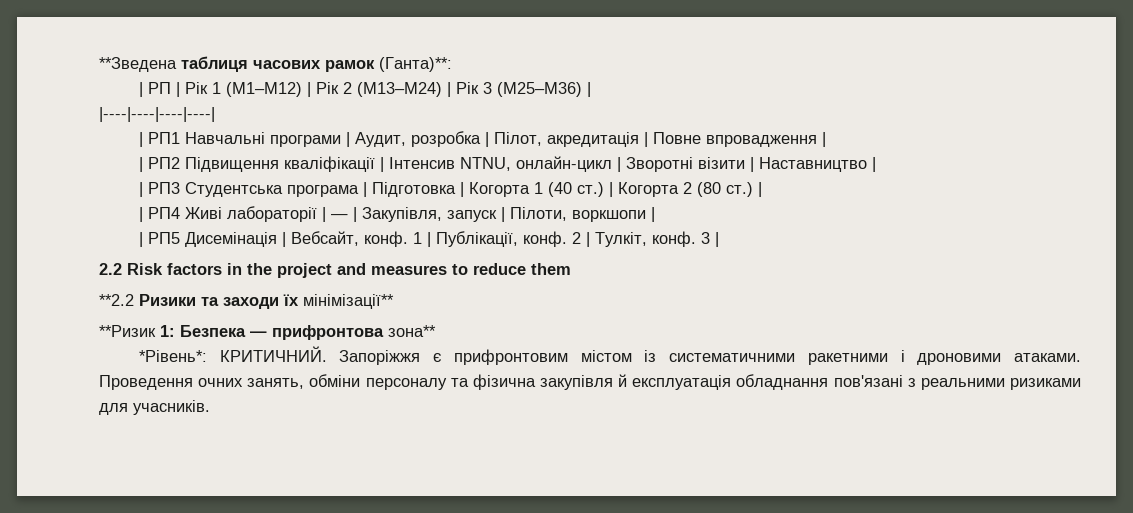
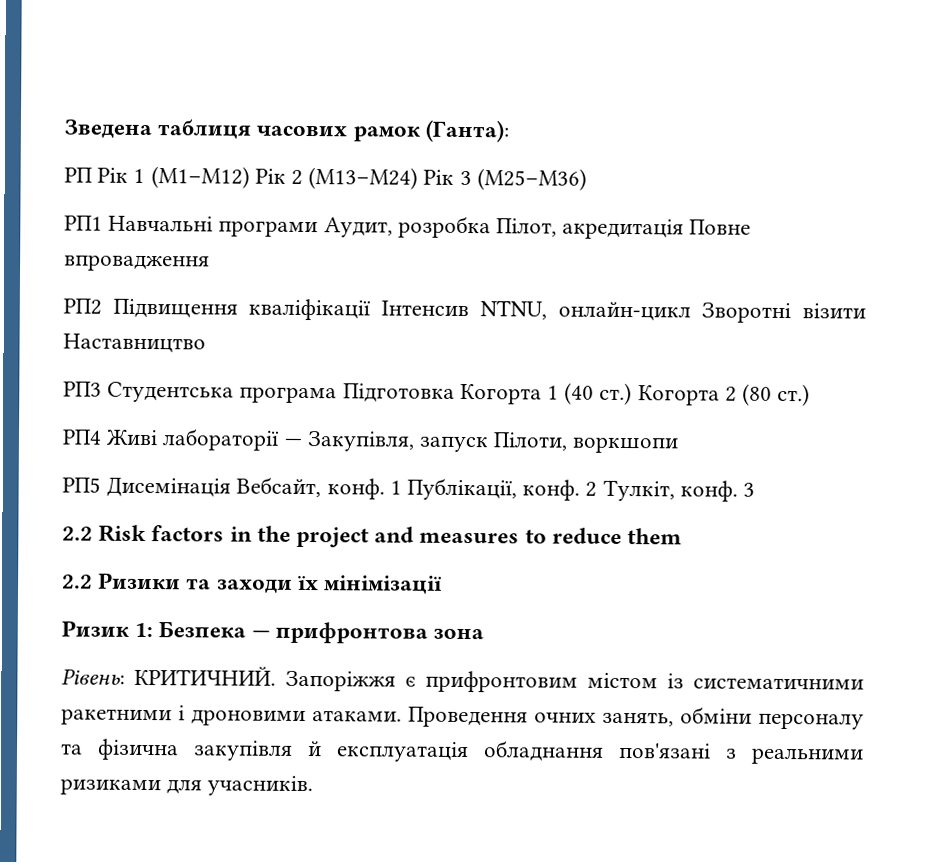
[99,57,177,72] **Зведена -> [64,119,152,140] Зведена
[379,57,452,72] [138,82,180,97] (Ганта)**: // | РП | -> [424,119,509,143] [64,167,93,183] (Ганта): // РП
[306,82,311,97] | -> (250, 177) none
[446,82,451,97] | -> (419, 178) none
[586,82,591,97] [99,107,215,122] [138,132,143,147] | // |----|----|----|----| // | -> (587, 179) //
[345,132,350,147] | -> (319, 229) none
[484,132,489,147] | -> (491, 227) none
[643,132,648,147] | -> (685, 229) none
[821,132,826,147] [138,157,143,172] | // | -> (210, 263) //
[379,157,384,172] | -> (372, 309) none
[616,157,621,172] | -> (691, 311) none
[749,157,754,172] | -> (866, 311) none
[871,157,876,172] [138,182,143,197] | // | -> (206, 343) //
[362,182,464,197] | Підготовка | -> [342,383,455,403] Підготовка
[608,182,613,197] | -> (633, 394) none
[757,182,762,197] [138,207,143,222] | // | -> (811, 395) //
[321,207,357,222] | — | -> [283,438,302,446] —
[500,207,505,222] | -> (489, 444) none
[650,207,655,222] [138,232,143,247] | // | -> (679, 445) //
[281,232,286,247] | -> (232, 487) none
[426,232,431,247] | -> (402, 487) none
[585,232,590,247] | -> (598, 489) none
[714,232,719,247] | -> (756, 489) none
[99,294,134,306] **2.2 -> [62,574,93,589] 2.2
[303,294,394,309] [99,325,156,337] мінімізації** // **Ризик -> [323,575,444,595] [61,620,130,637] мінімізації // Ризик
[388,325,436,337] [138,350,207,362] зона** // *Рівень*: -> [433,628,485,640] [61,668,125,685] зона // Рівень:

